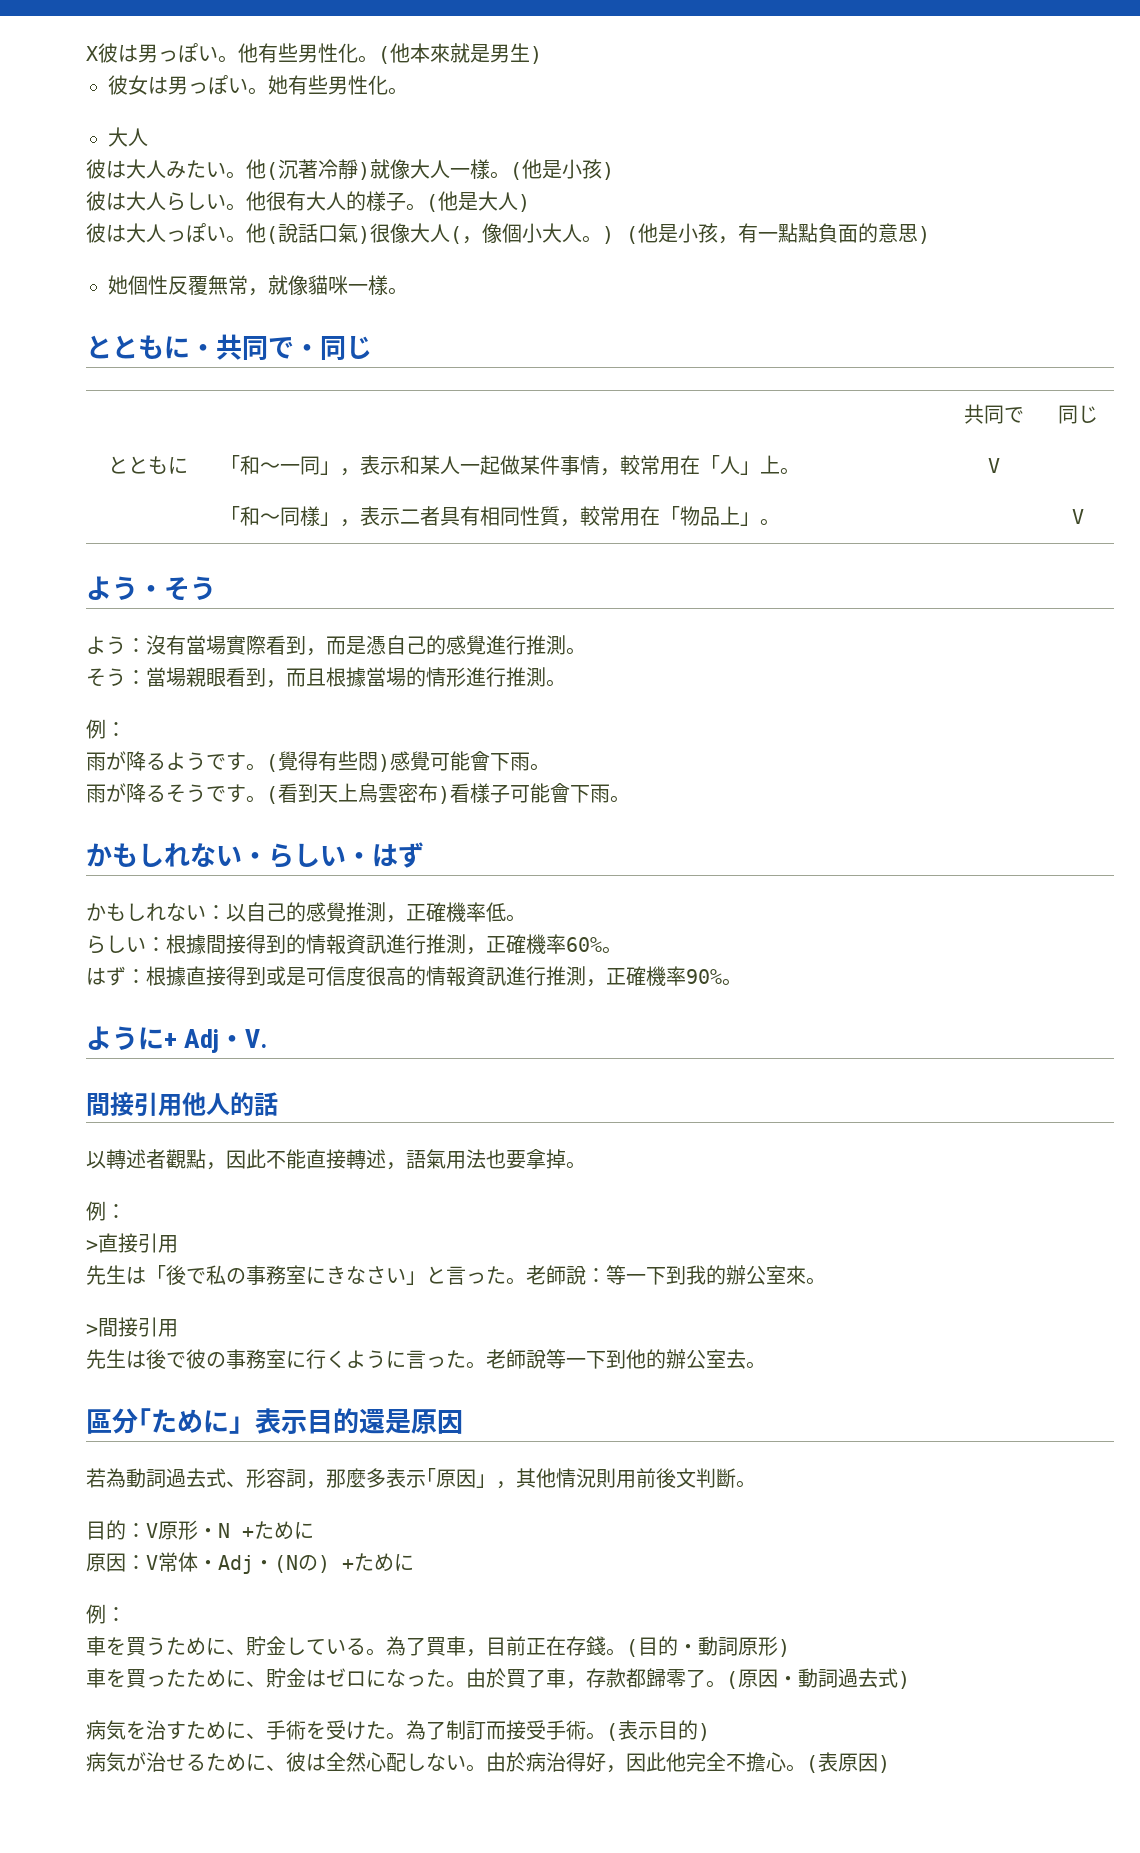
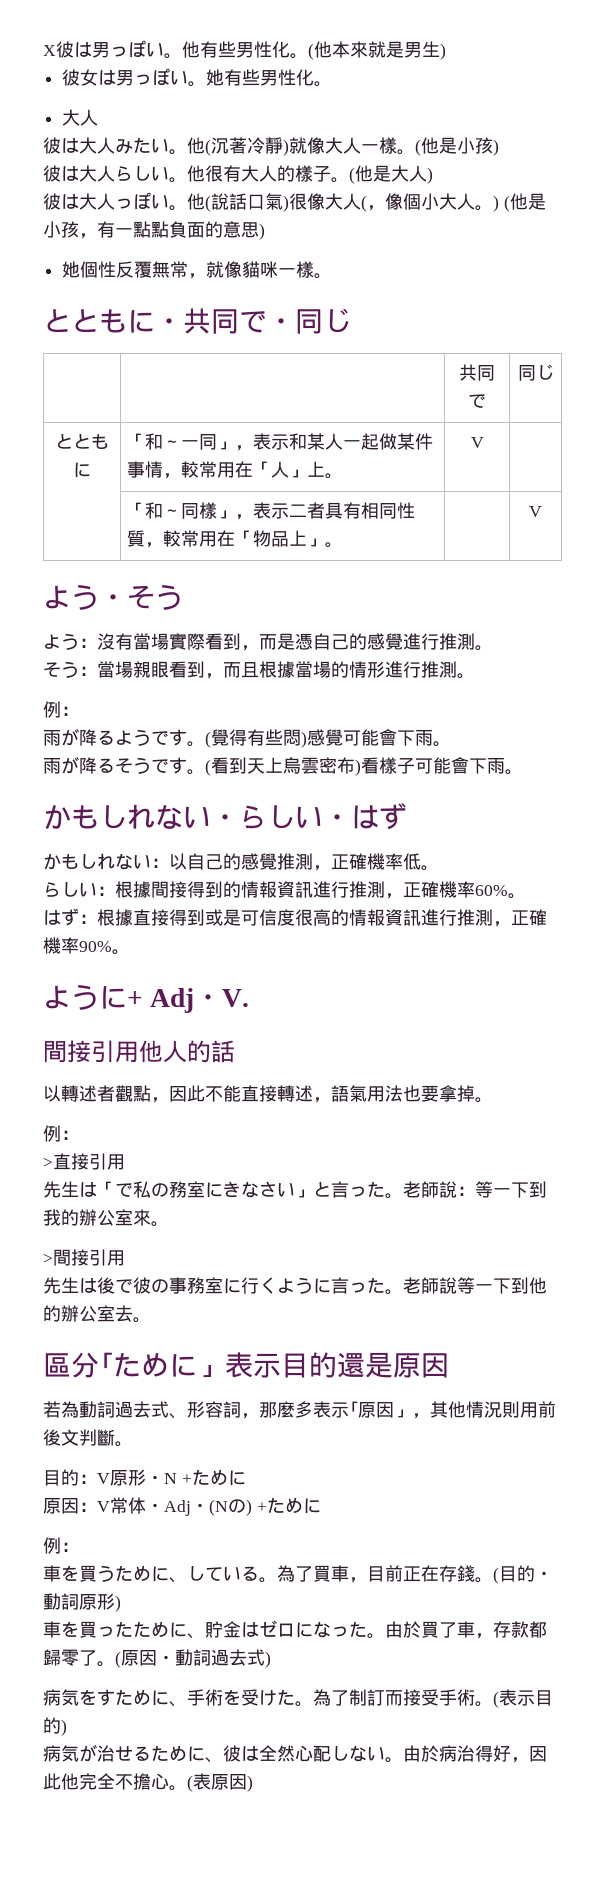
[166,1265,266,1285] 後で私の事 -> [115,1181,169,1198] で私の
[246,1636,286,1656] 貯金 -> (187, 1580) none
[146,1720,166,1740] 治 -> (97, 1697) none

